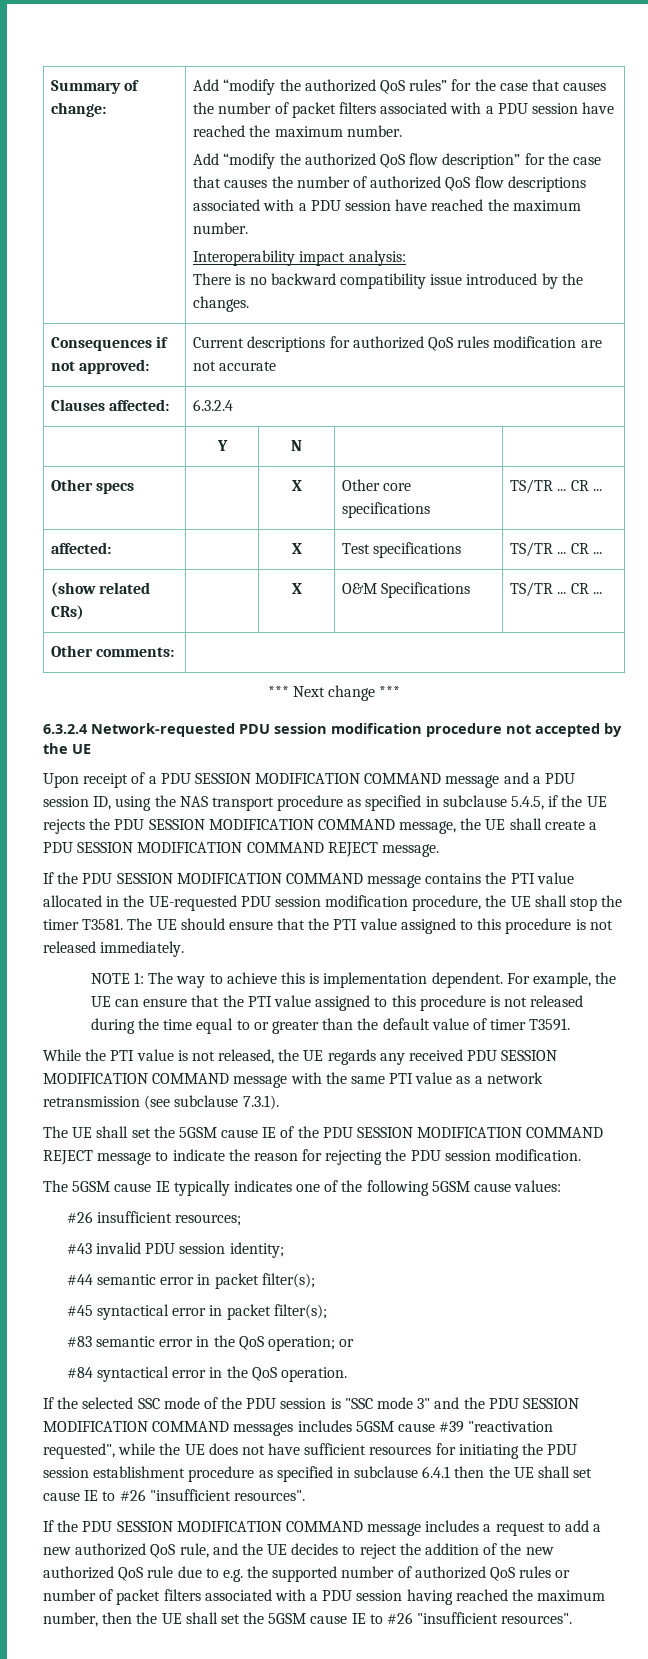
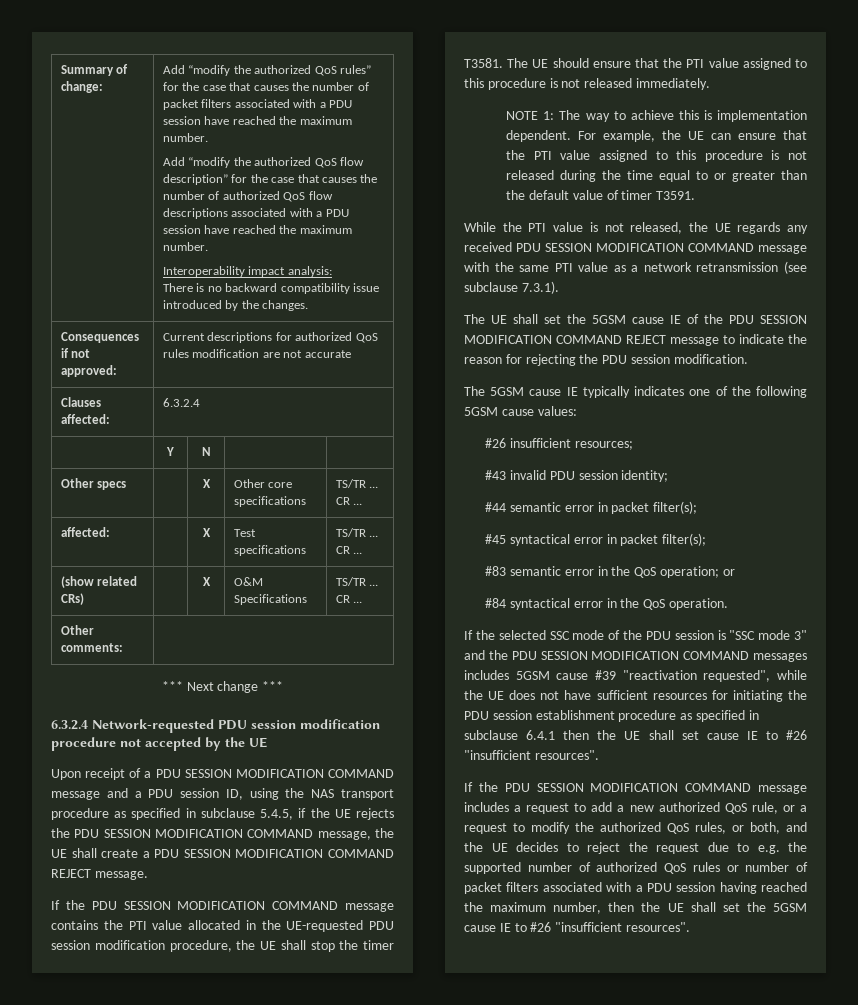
(209, 1550) none -> [782,805,807,812] [464,822,780,834] or a request to modify the authorized QoS rules, or both,
[425,1543,554,1555] [43,1566,174,1581] addition of the new authorized QoS rule -> [656,843,699,854] request

